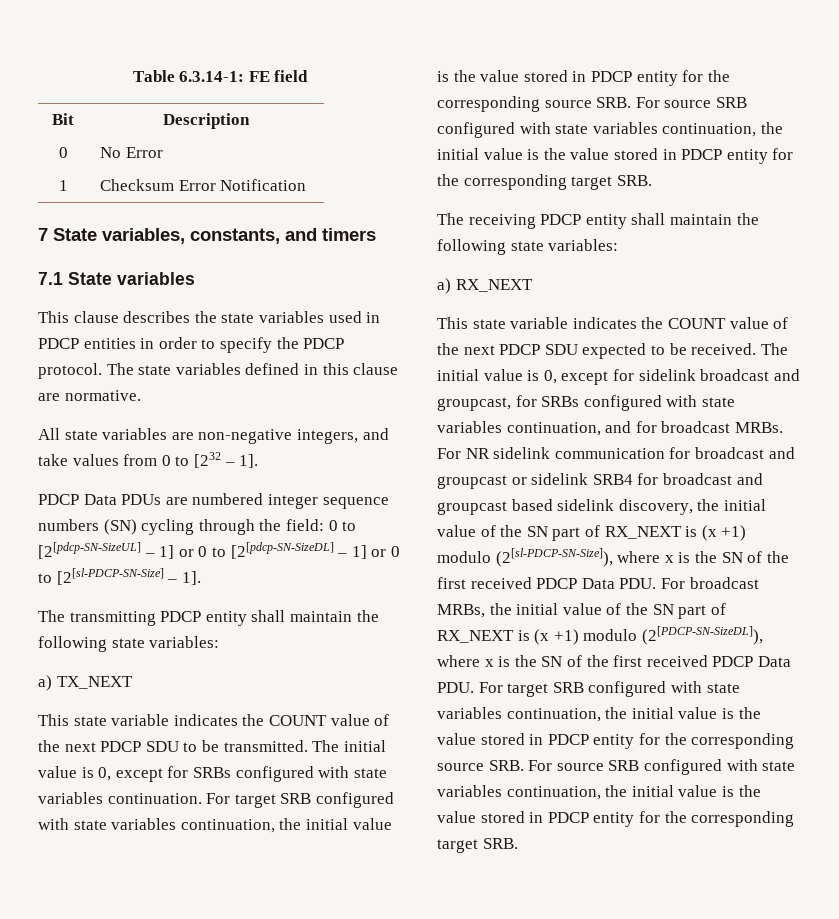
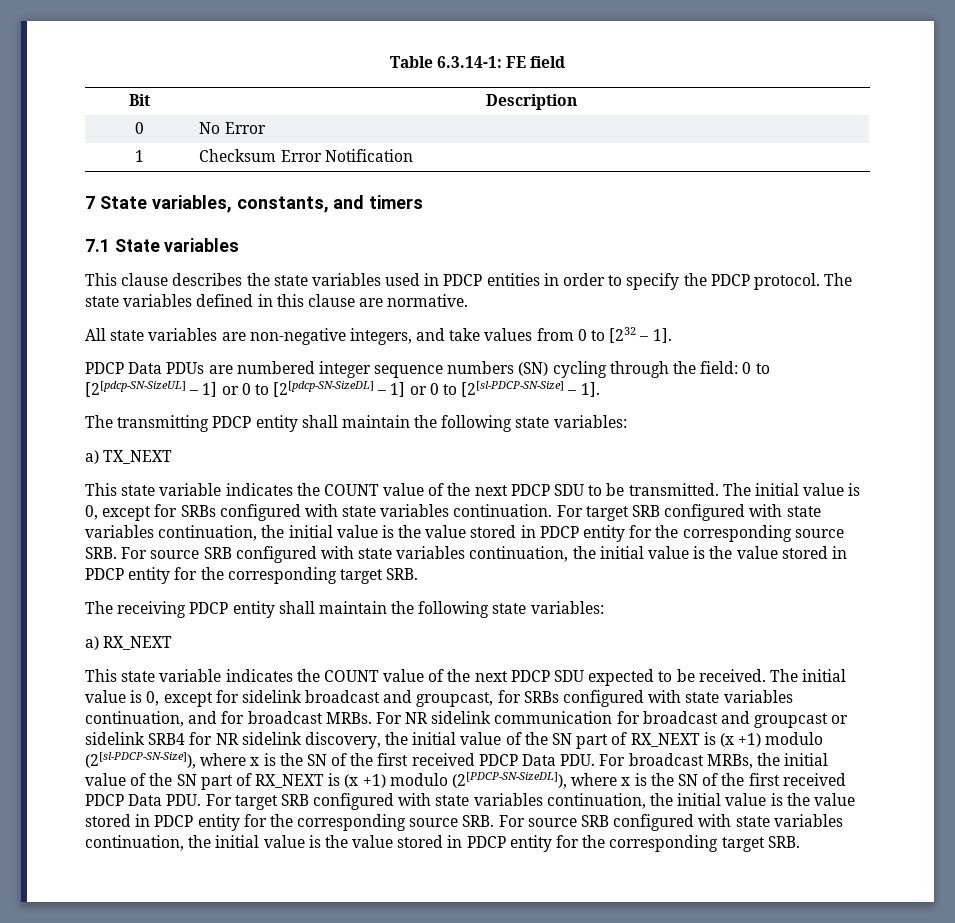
[662,473,763,485] [437,499,553,515] broadcast and groupcast based -> [215,733,239,745] NR

